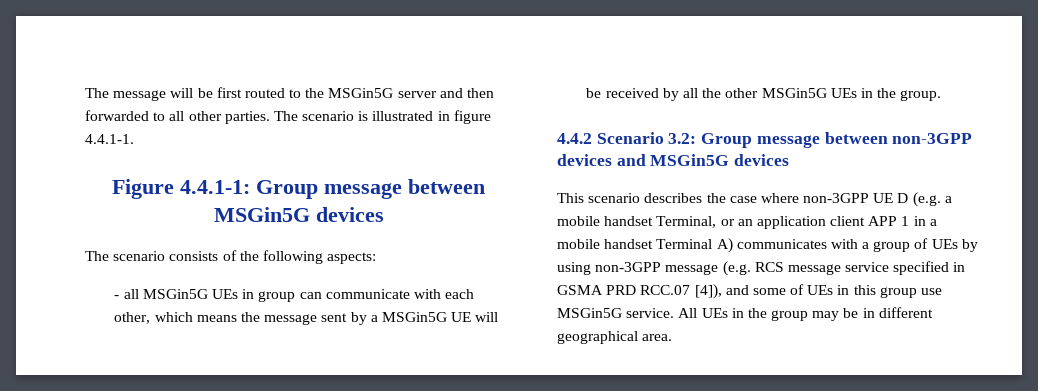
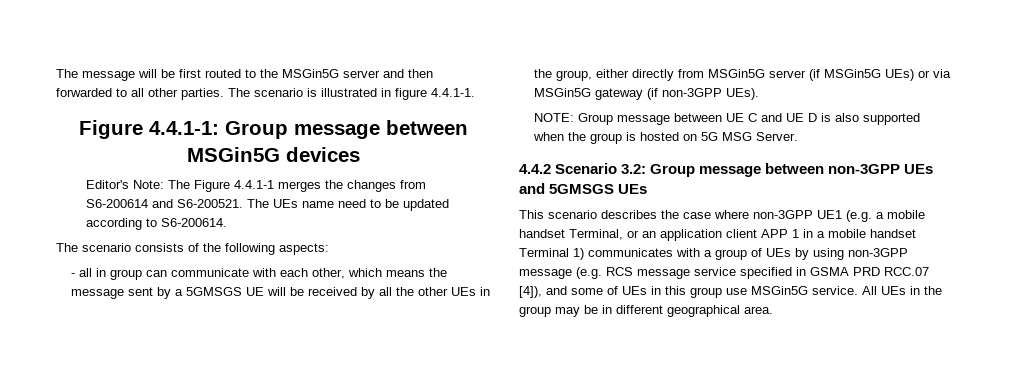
(384, 214) none -> [85,180,426,192] [85,199,449,211] [85,218,227,230] // Editor's Note: The Figure 4.4.1-1 merges the changes from S6-200614 and S6-200521. The UEs name need to be updated according to S6-200614.
[142,289,238,299] MSGin5G UEs -> (92, 272) none
[381,312,447,322] MSGin5G -> [185,287,242,296] 5GMSGS
[761,88,942,101] MSGin5G UEs in the group. -> [450,287,490,296] [533,69,951,81] [533,88,759,100] [533,113,920,125] [532,132,798,144] UEs in the group, either directly from MSGin5G server (if MSGin5G UEs) or via MSGin5G gateway (if non-3GPP UEs). // NOTE: Group message between UE C and UE D is also supported when the group is hosted on 5G MSG Server.
[557,154,790,166] devices and MSGin5G devices -> [904,164,934,174] [519,183,648,194] UEs and 5GMSGS UEs
[873,193,909,203] UE D -> [817,210,842,219] UE1
[716,238,733,253] A) -> [573,248,584,260] 1)

